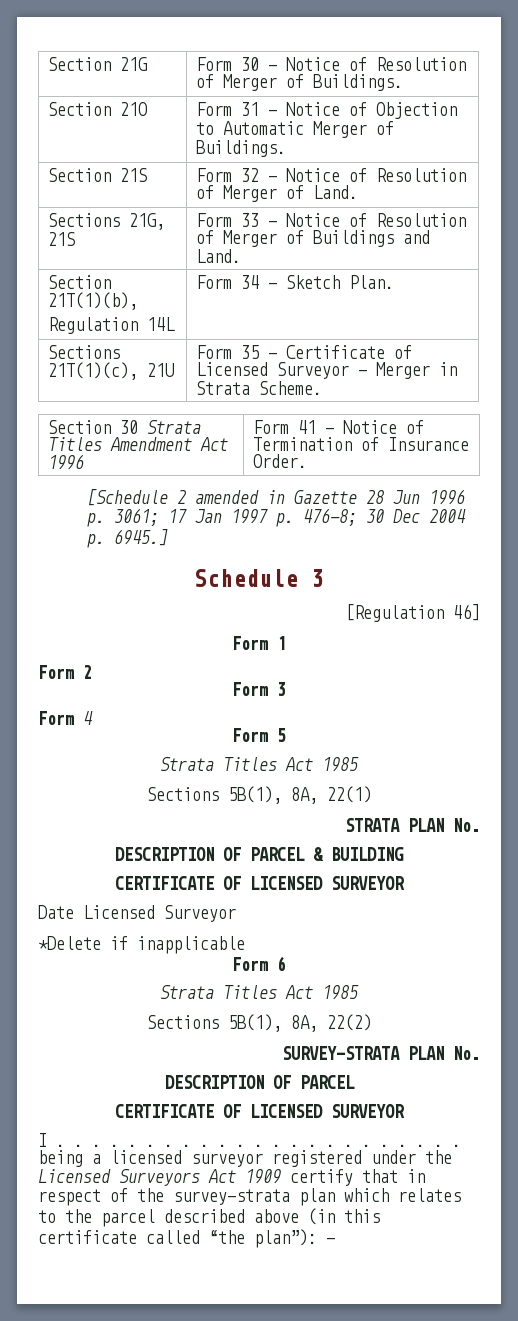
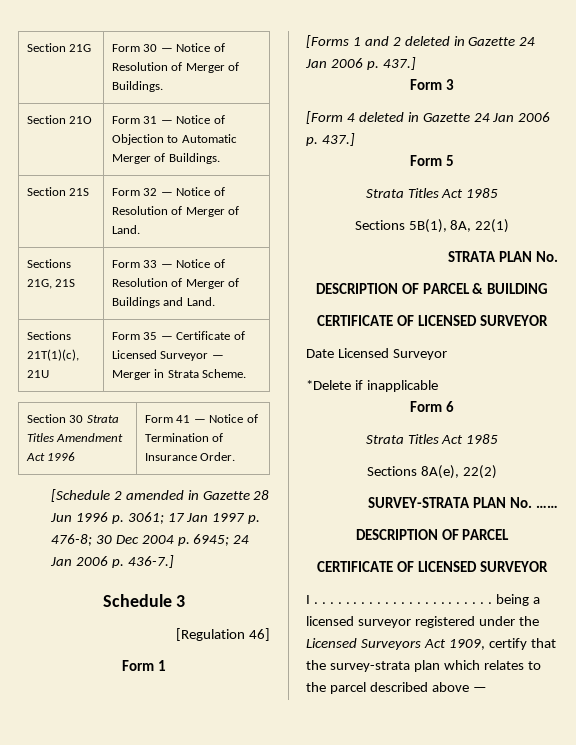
[47,275,111,289] [47,292,138,310] [47,317,175,334] [195,275,394,289] // Section 21T(1)(b), // Regulation 14L | Form 34 — Sketch Plan. -> (215, 301) none
[113,529,168,546] 6945.] -> [193,534,250,546] [49,555,174,568] 6945; 24 Jan 2006 p. 436-7.]
[38,665,92,679] Form 2 -> [306,35,536,48] [305,57,416,70] [Forms 1 and 2 deleted in Gazette 24 Jan 2006 p. 437.]
[38,711,74,725] Form -> [306,111,343,124] [Form
(93, 718) none -> [358,112,551,122] [306,133,355,146] deleted in Gazette 24 Jan 2006 p. 437.]
[227,1014,318,1032] 5B(1), 8A, -> [421,465,459,479] 8A(e),
(480, 1053) none -> [536,505,558,508] ……
[245,1169,281,1184] 1909 -> [448,639,485,650] 1909,
[407,1169,425,1183] [38,1188,128,1206] in respect of -> (556, 643) none
[308,1208,380,1225] [38,1229,317,1248] (in this certificate called “the plan”): -> (469, 687) none

